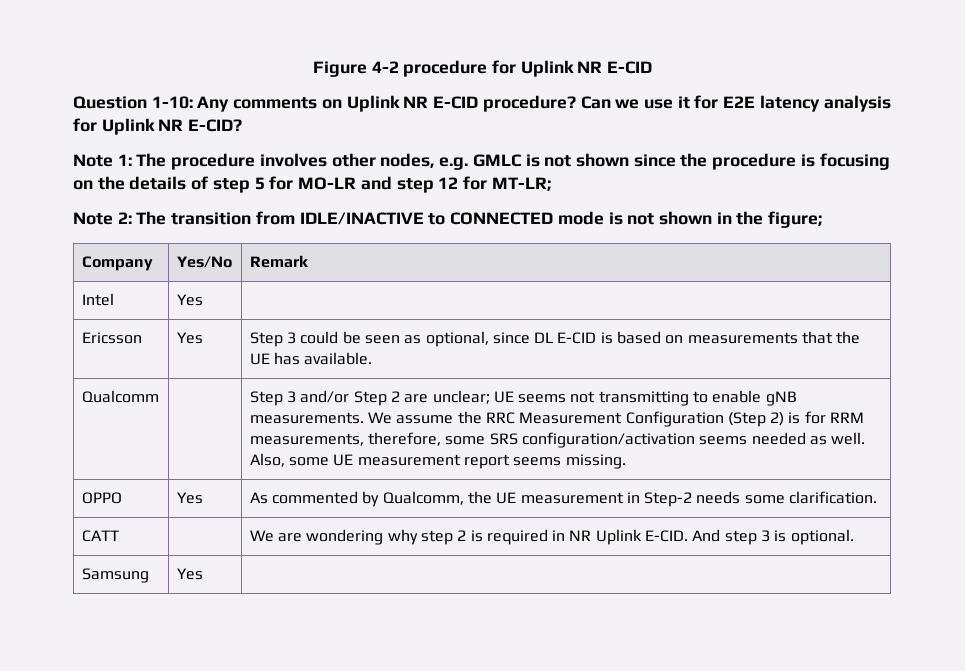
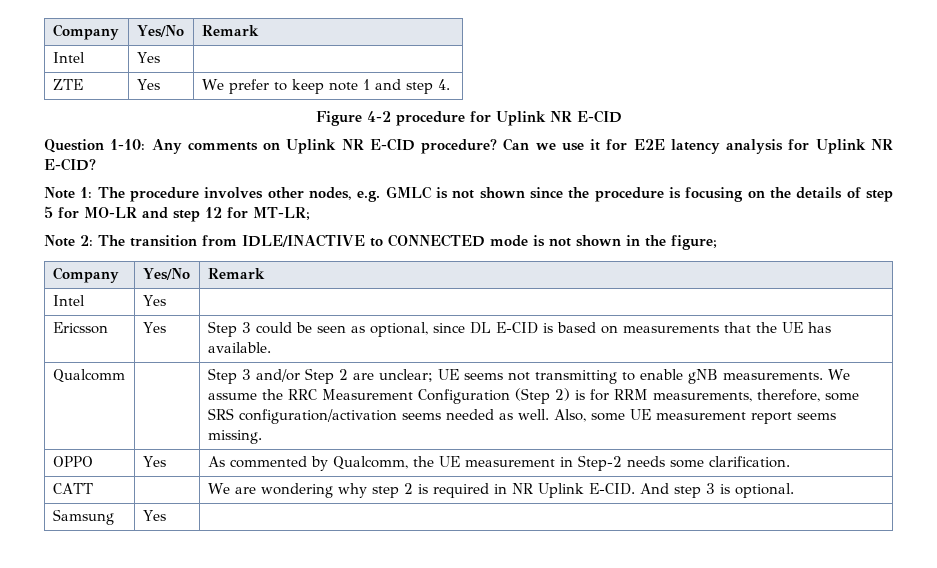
(312, 69) none -> [52,24,119,40] [136,25,184,37] [201,25,259,36] [52,52,85,63] [136,52,160,63] [52,79,83,90] [136,79,160,90] [201,79,450,94] Company | Yes/No | Remark // Intel | Yes | // ZTE | Yes | We prefer to keep note 1 and step 4. //

